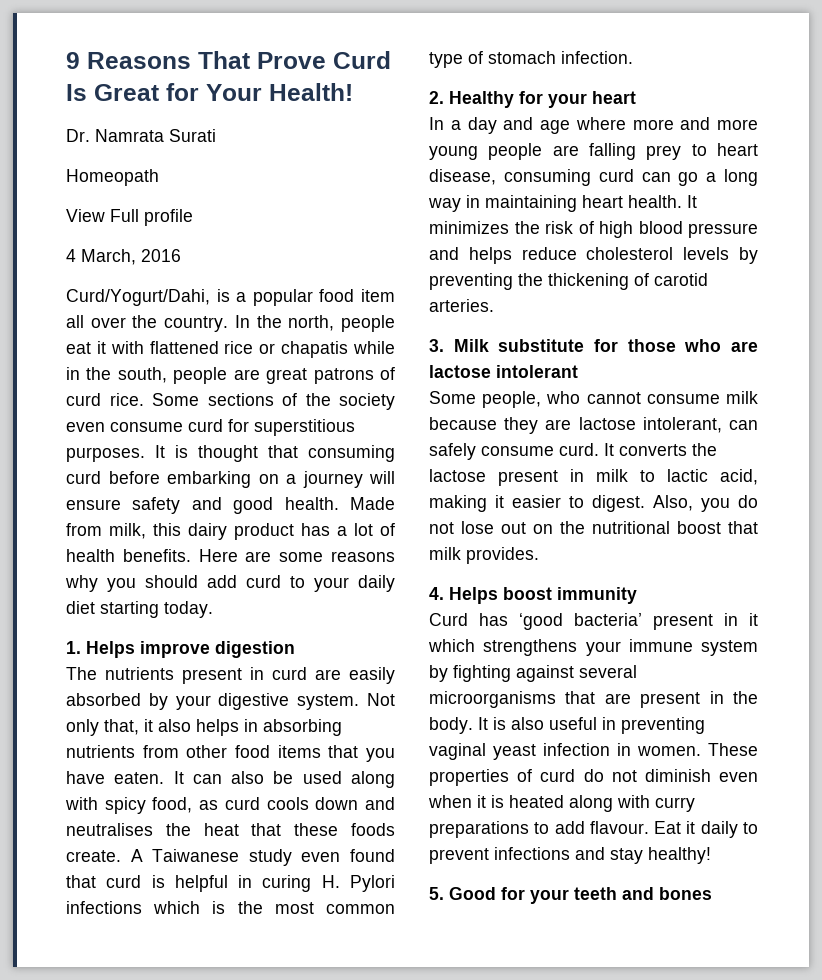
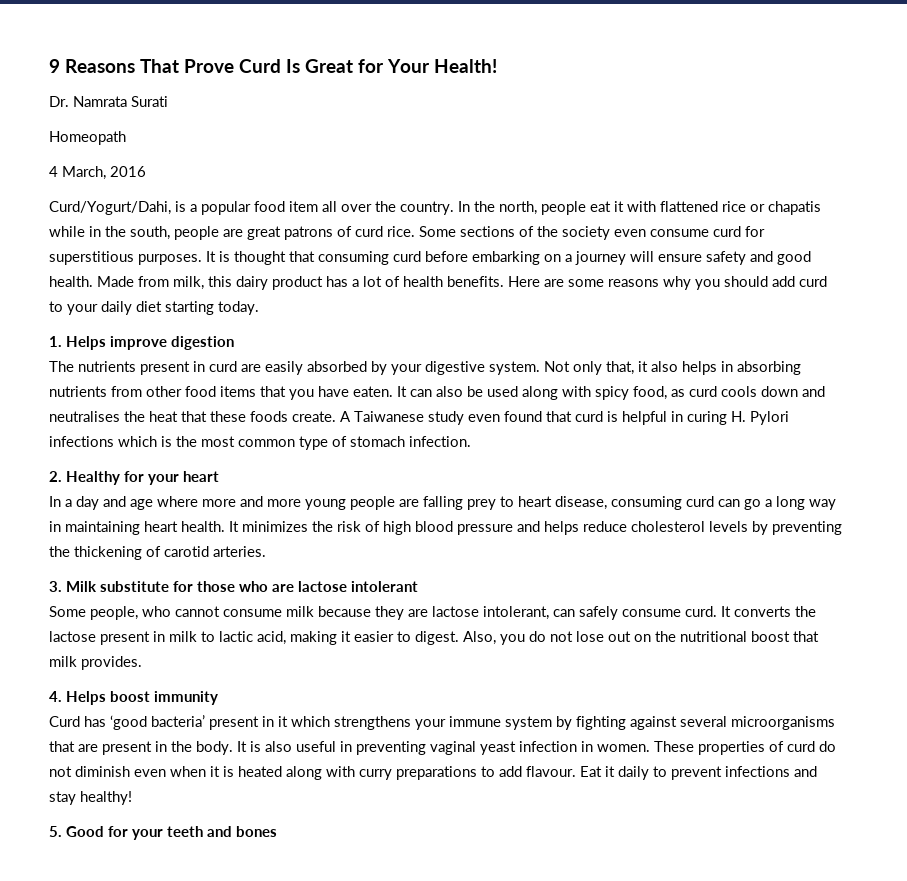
[66,209,193,226] // View Full profile -> (126, 138) none

